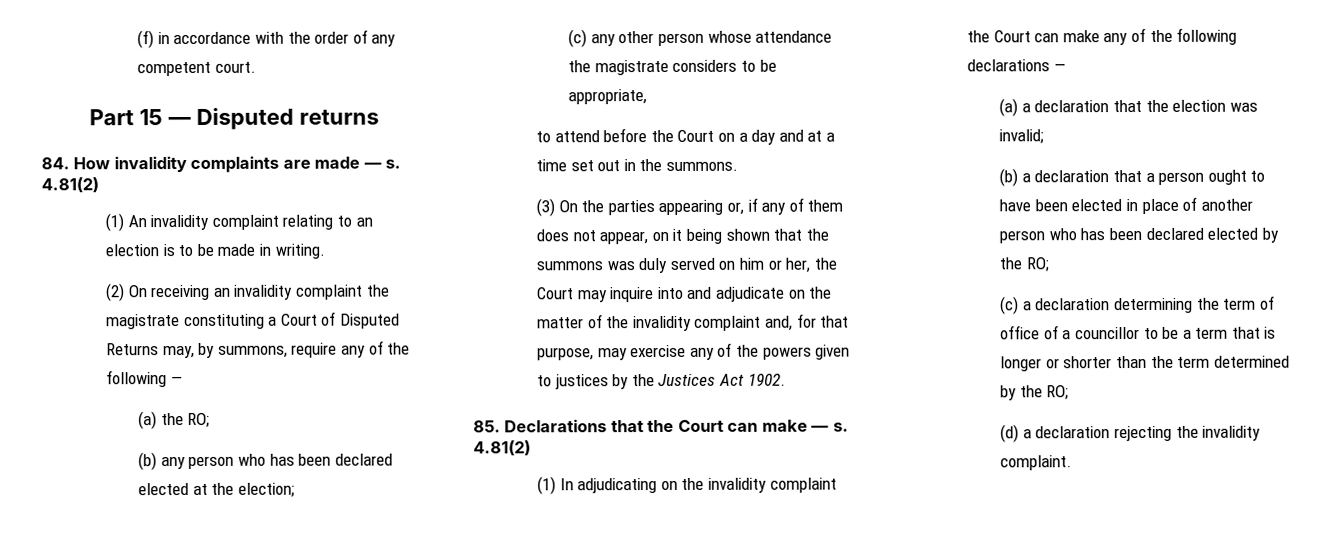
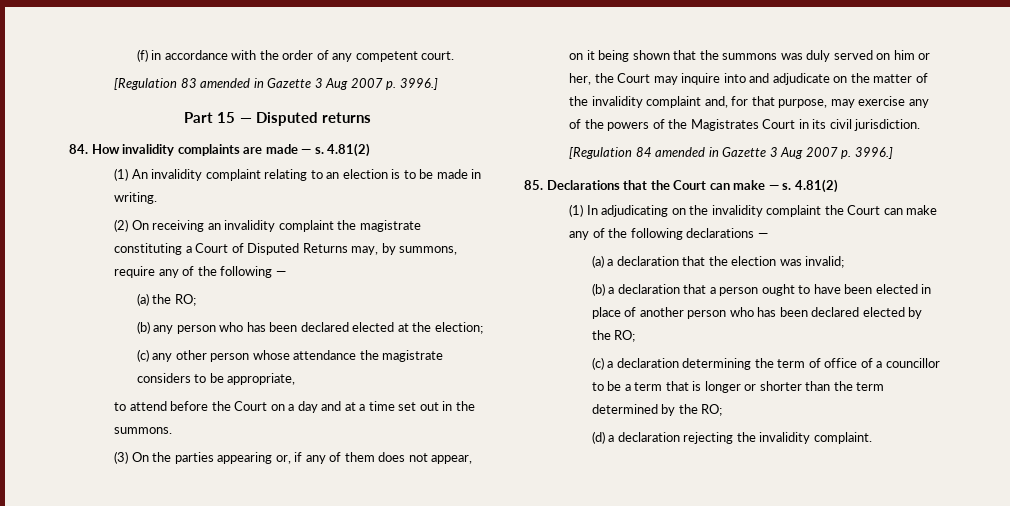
(256, 67) none -> [114,78,438,90] // [Regulation 83 amended in Gazette 3 Aug 2007 p. 3996.]
[815,344,851,360] [537,373,786,390] given to justices by the Justices Act 1902. -> [652,119,921,131] [569,147,893,159] of the Magistrates Court in its civil jurisdiction. // [Regulation 84 amended in Gazette 3 Aug 2007 p. 3996.]

